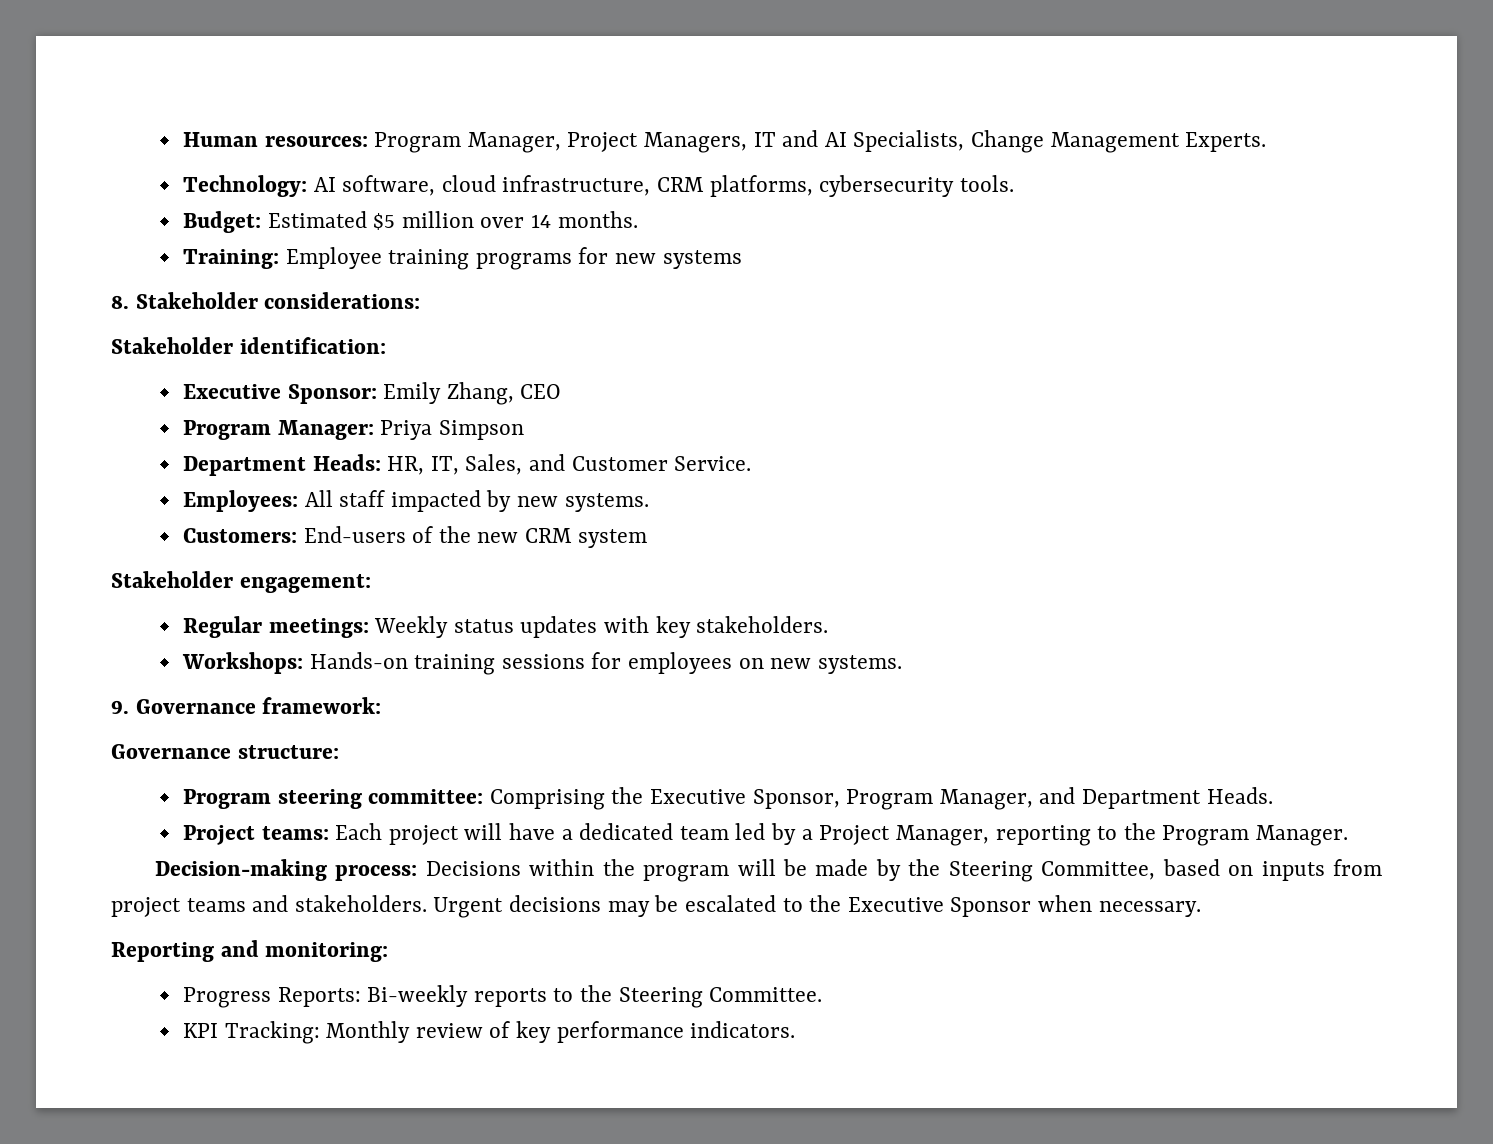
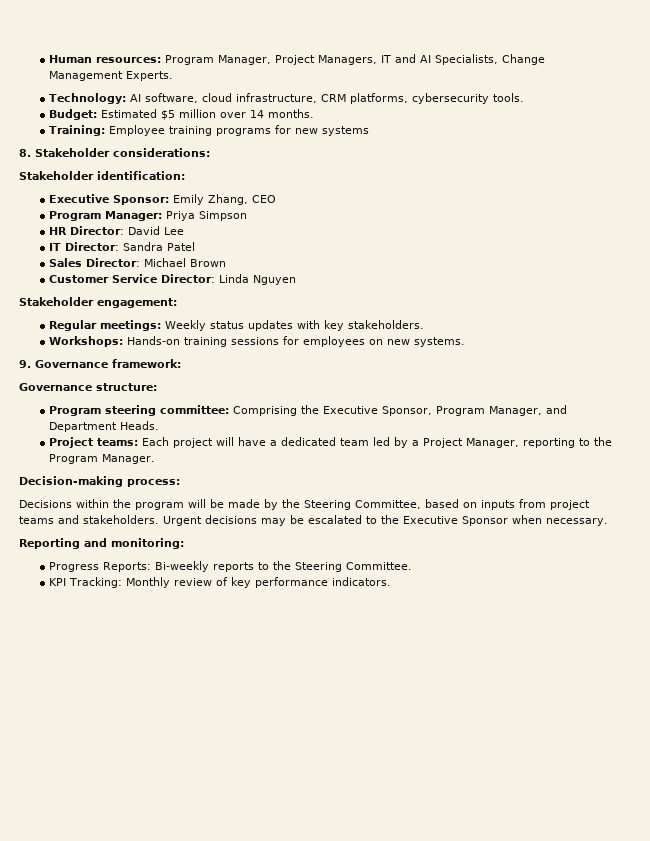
[182,454,752,476] [182,490,649,512] [182,526,647,548] Department Heads: HR, IT, Sales, and Customer Service. // Employees: All staff impacted by new systems. // Customers: End-users of the new CRM system -> [49,226,185,235] [49,242,196,251] [49,258,227,267] [49,274,297,285] HR Director: David Lee // IT Director: Sandra Patel // Sales Director: Michael Brown // Customer Service Director: Linda Nguyen
(418, 873) none -> (180, 483) //

